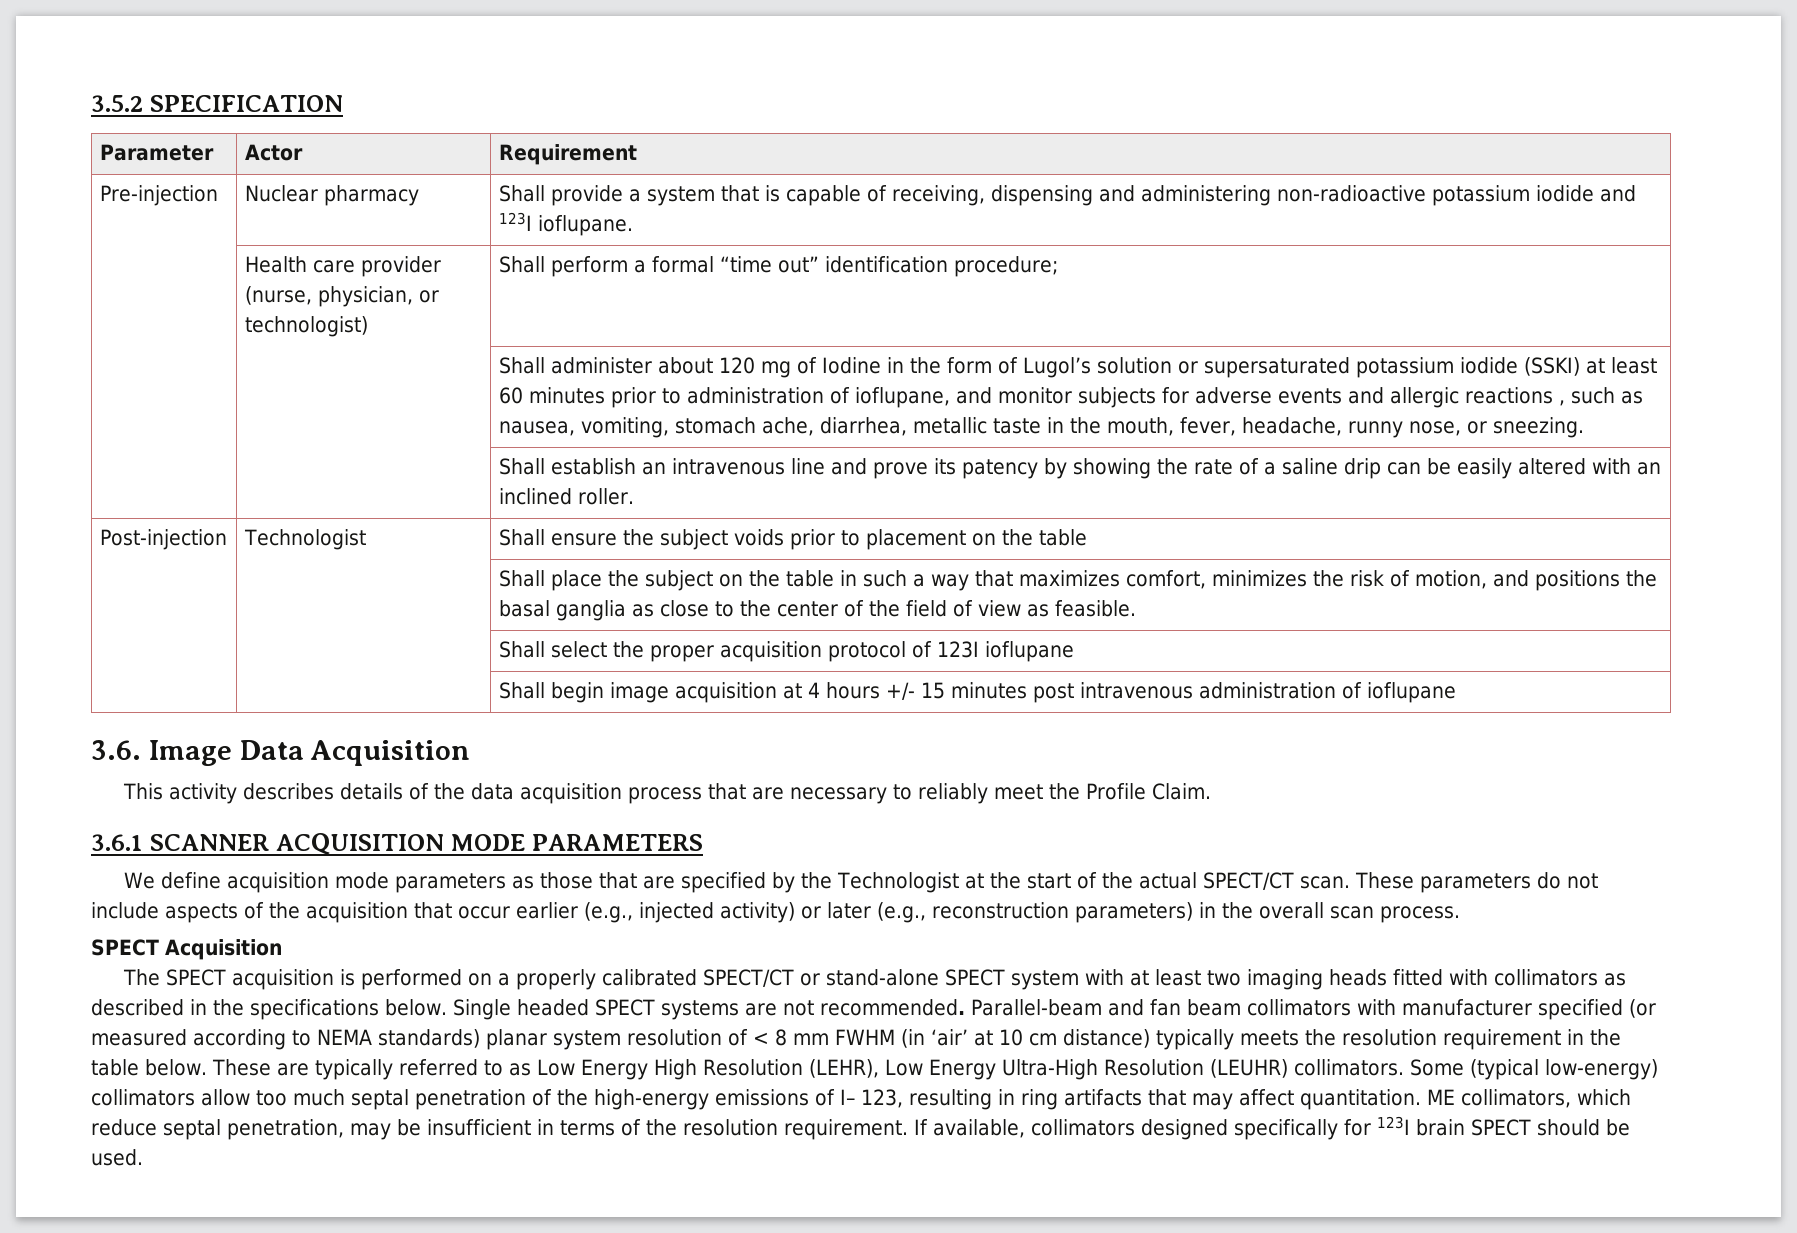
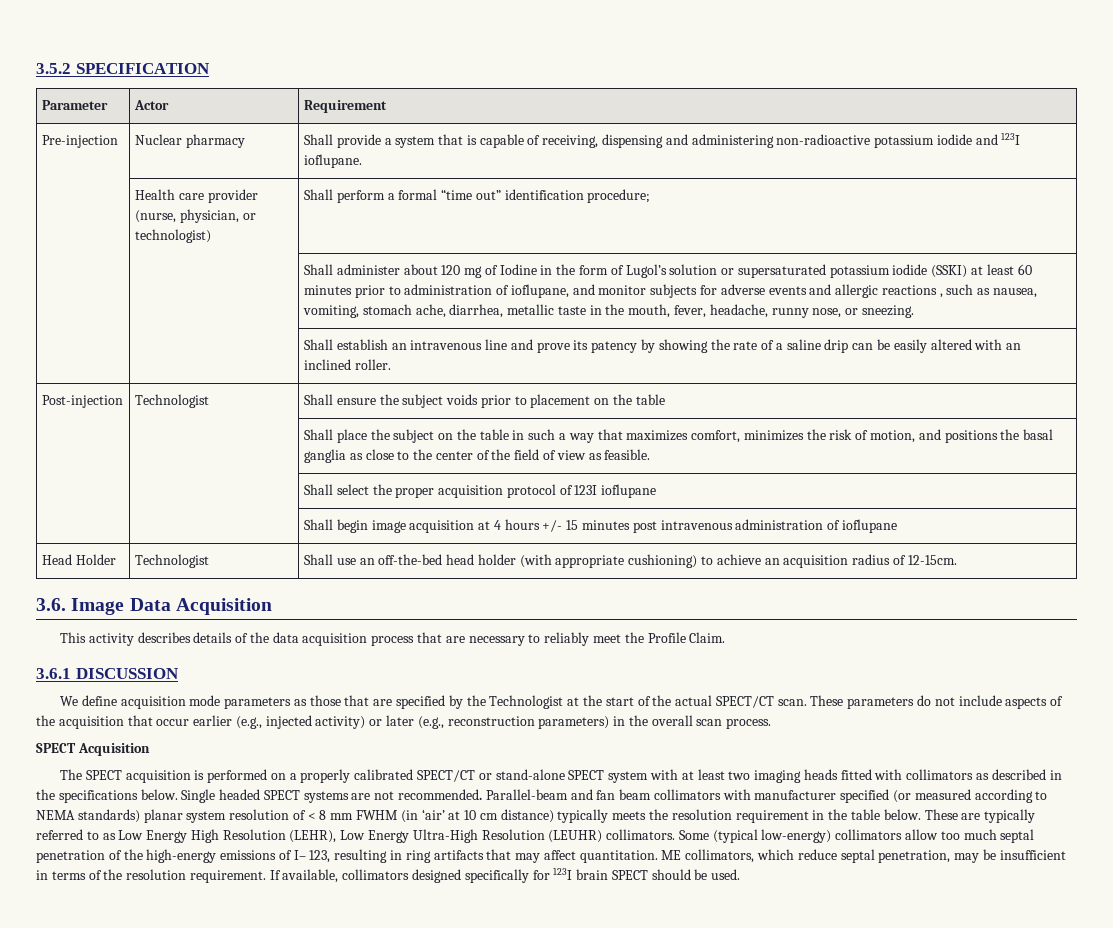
(1456, 692) none -> [41,554,116,565] [134,554,209,568] [303,554,957,568] // Head Holder | Technologist | Shall use an off-the-bed head holder (with appropriate cushioning) to achieve an acquisition radius of 12-15cm.
[149,833,703,855] SCANNER ACQUISITION MODE PARAMETERS -> [75,668,179,679] DISCUSSION

